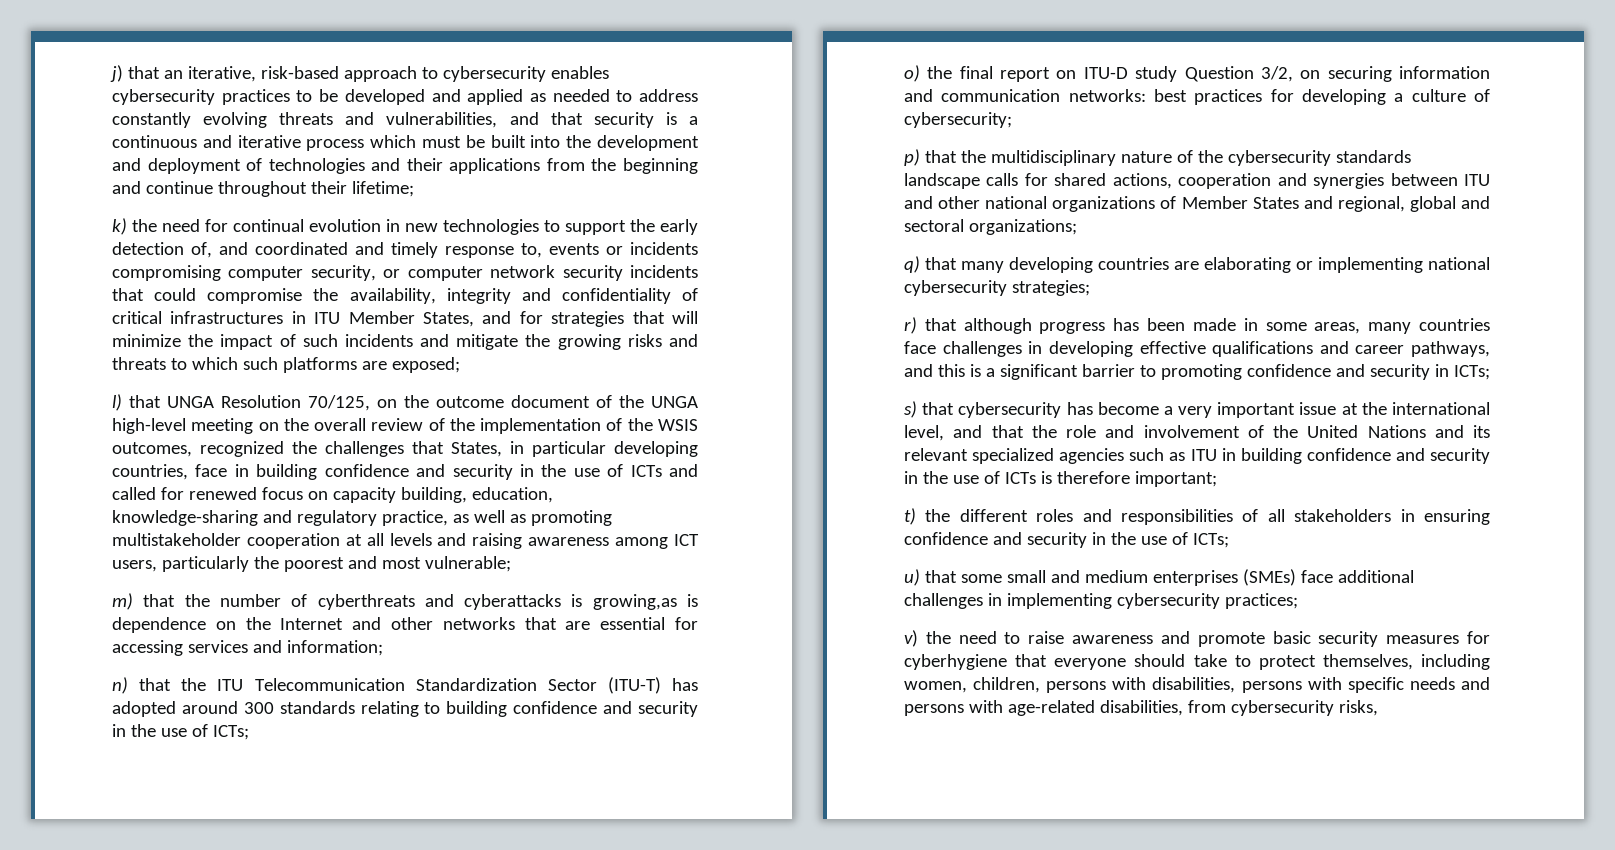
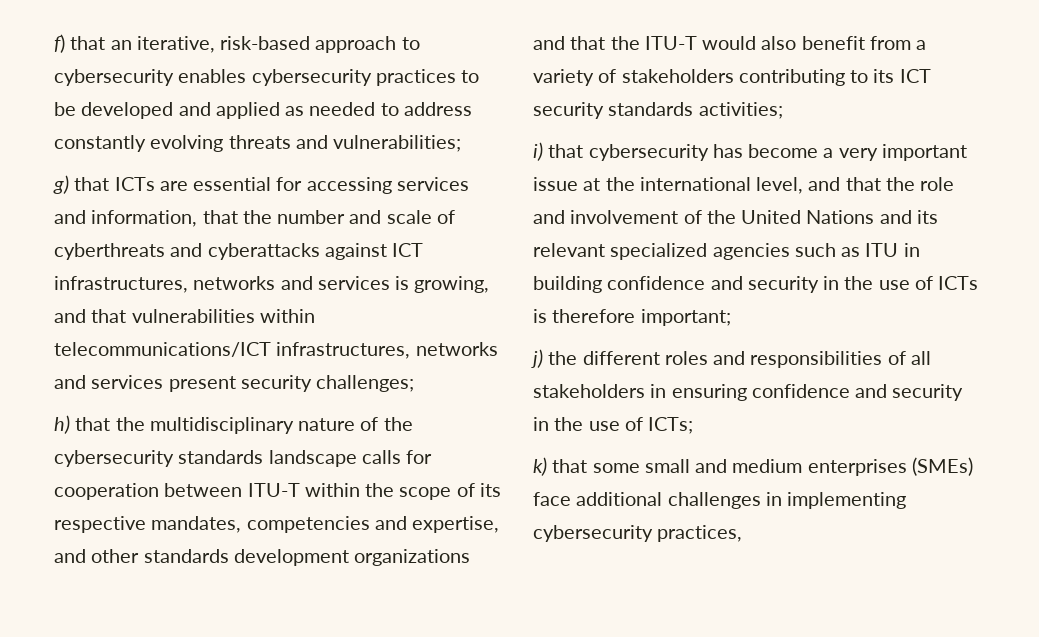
[110,65,123,82] j) -> [54,34,65,53] f)
[386,112,698,128] [112,135,699,151] [112,158,698,174] [112,181,414,197] [112,218,698,235] [112,242,698,258] [112,265,698,281] [112,288,698,304] [112,311,698,327] [112,334,698,350] [112,357,460,373] [112,394,698,411] [112,418,698,434] [112,441,698,457] [112,464,698,480] [112,487,553,503] [112,510,612,526] [112,533,699,549] [112,556,511,572] [112,593,698,610] [112,617,557,633] vulnerabilities, and that security is a continuous and iterative process which must be built into the development and deployment of technologies and their applications from the beginning and continue throughout their lifetime; // k) the need for continual evolution in new technologies to support the early detection of, and coordinated and timely response to, events or incidents compromising computer security, or computer network security incidents that could compromise the availability, integrity and confidentiality of critical infrastructures in ITU Member States, and for strategies that will minimize the impact of such incidents and mitigate the growing risks and threats to which such platforms are exposed; // l) that UNGA Resolution 70/125, on the outcome document of the UNGA high-level meeting on the overall review of the implementation of the WSIS outcomes, recognized the challenges that States, in particular developing countries, face in building confidence and security in the use of ICTs and called for renewed focus on capacity building, education, knowledge-sharing and regulatory practice, as well as promoting multistakeholder cooperation at all levels and raising awareness among ICT users, particularly the poorest and most vulnerable; // m) that the number of cyberthreats and cyberattacks is growing,as is dependence on the Internet and other networks that -> [333,135,462,152] [53,175,155,194] vulnerabilities; // g) that ICTs
[286,640,383,656] [112,677,698,694] [112,701,698,717] [112,724,249,740] [904,65,1490,82] [904,89,1490,105] [904,112,1012,128] [904,149,920,166] information; // n) that the ITU Telecommunication Standardization Sector (ITU-T) has adopted around 300 standards relating to building confidence and security in the use of ICTs; // o) the final report on ITU-D study Question 3/2, on securing information and communication networks: best practices for developing a culture of cybersecurity; // p) -> [91,210,455,227] [54,243,424,260] [54,276,490,293] [54,309,315,323] [54,342,498,359] [54,375,415,392] [54,415,70,434] information, that the number and scale of cyberthreats and cyberattacks against ICT infrastructures, networks and services is growing, and that vulnerabilities within telecommunications/ICT infrastructures, networks and services present security challenges; // h)
[1054,173,1490,189] [904,196,1490,212] [904,219,1077,235] [904,256,1490,273] [904,280,1090,296] [904,317,1490,334] [904,341,1490,357] [904,364,1490,380] [904,401,917,418] shared actions, cooperation and synergies between ITU and other national organizations of Member States and regional, global and sectoral organizations; // q) that many developing countries are elaborating or implementing national cybersecurity strategies; // r) that although progress has been made in some areas, many countries face challenges in developing effective qualifications and career pathways, and this is a significant barrier to promoting confidence and security in ICTs; // s) -> [54,483,501,500] [54,516,500,533] [54,549,471,566] [533,36,927,50] [533,69,931,86] [533,102,783,119] [533,142,543,161] cooperation between ITU-T within the scope of its respective mandates, competencies and expertise, and other standards development organizations and that the ITU-T would also benefit from a variety of stakeholders contributing to its ICT security standards activities; // i)
[904,508,916,525] t) -> [531,349,543,368] j)
[904,569,920,586] u) -> [533,457,547,476] k)
[1224,593,1298,609] [904,630,1490,647] [904,654,1490,670] [904,677,1490,693] [904,700,1378,716] practices; // v) the need to raise awareness and promote basic security measures for cyberhygiene that everyone should take to protect themselves, including women, children, persons with disabilities, persons with specific needs and persons with age-related disabilities, from cybersecurity risks, -> [657,525,743,542] practices,

